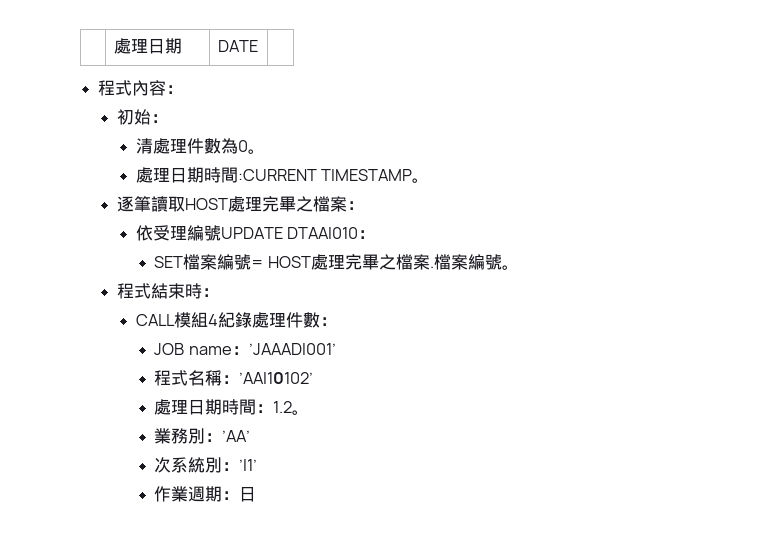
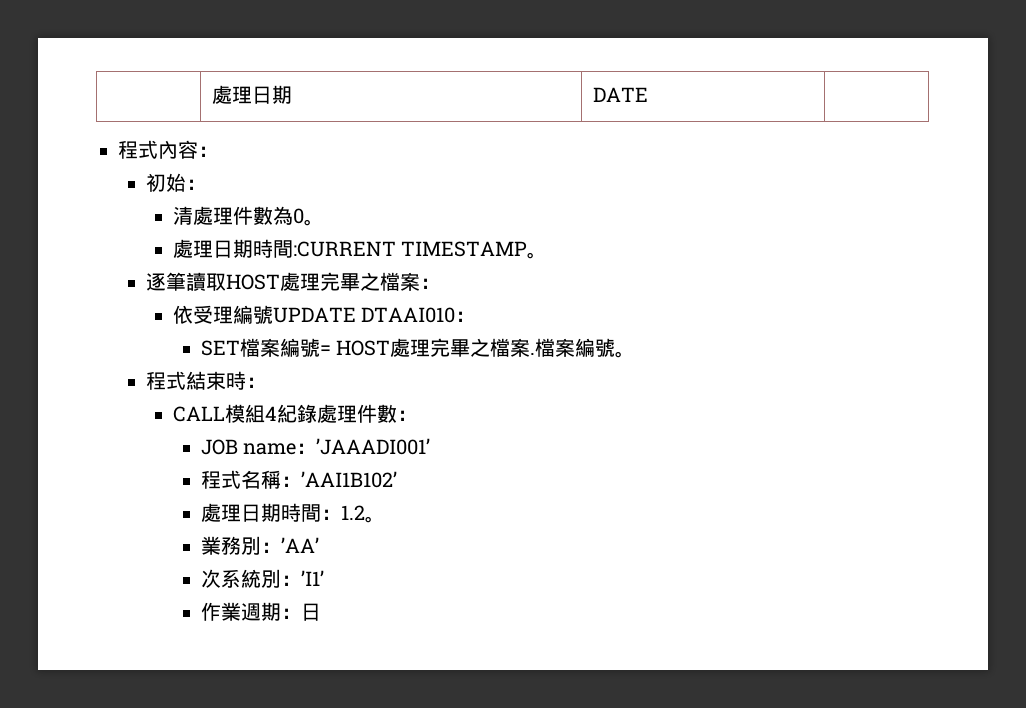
[239,372,314,384] ’AAI10102’ -> [300,471,397,488] ’AAI1B102’

